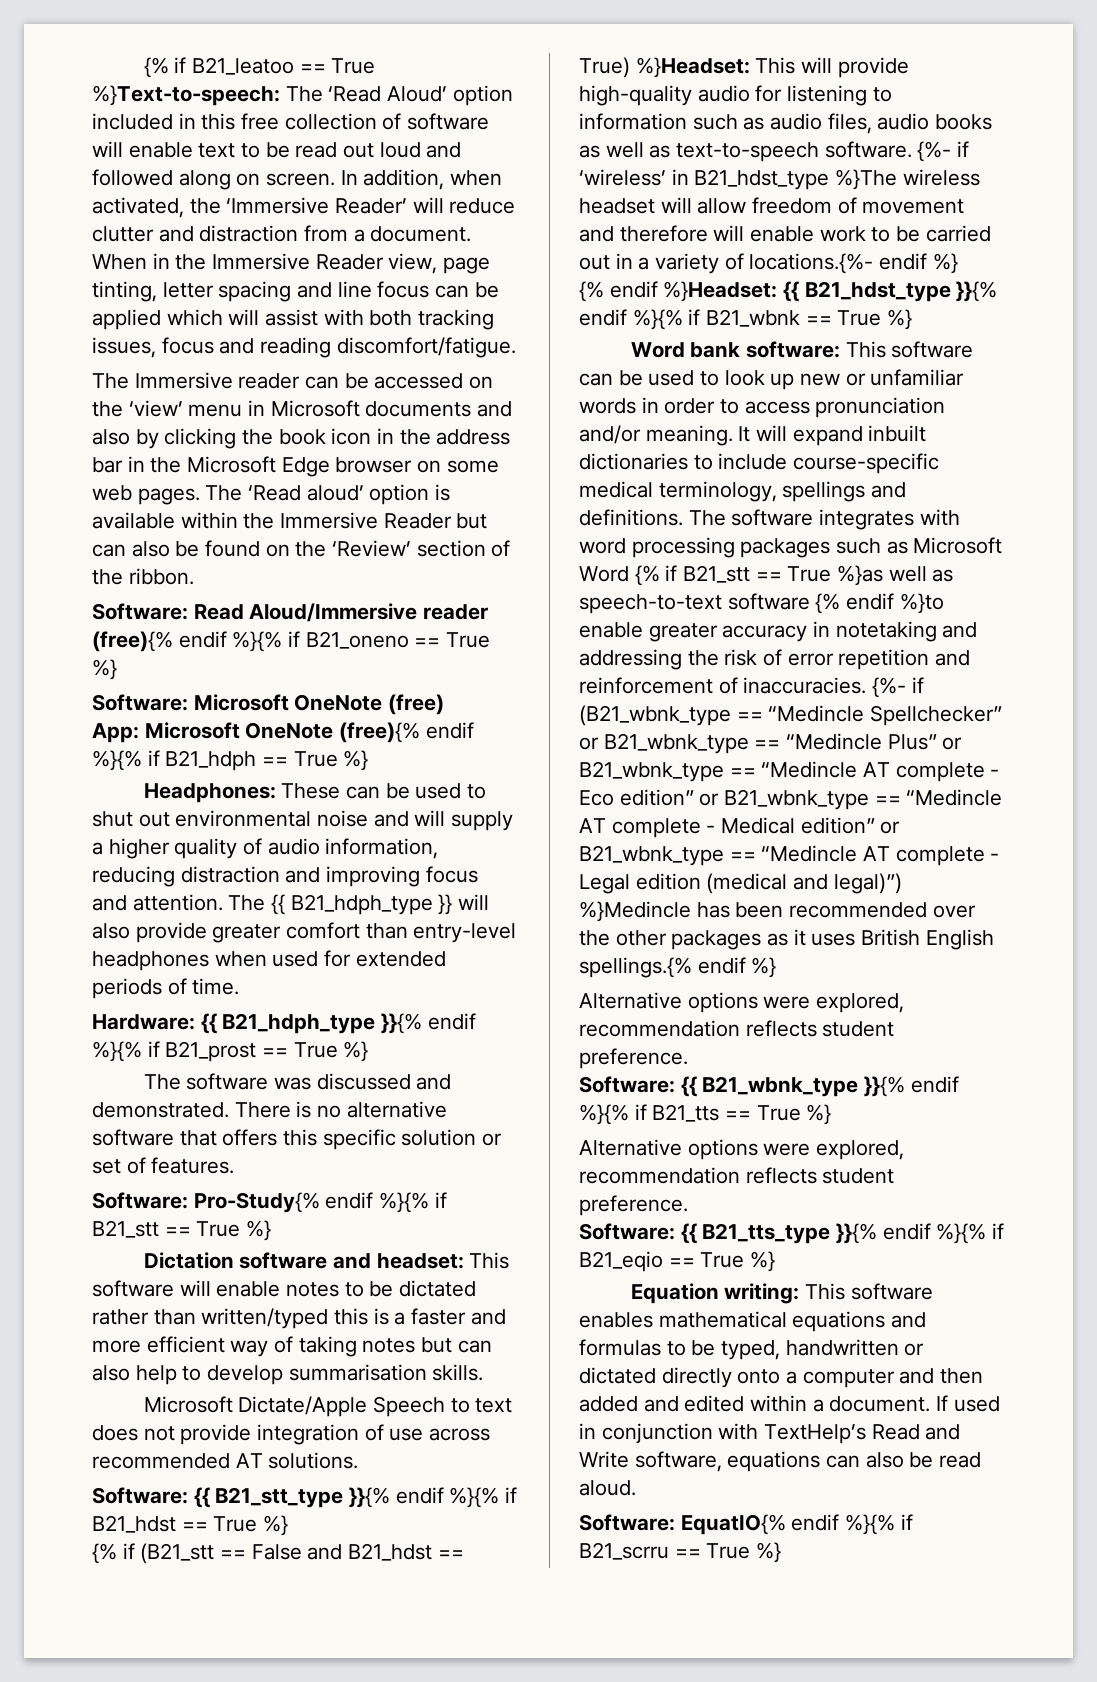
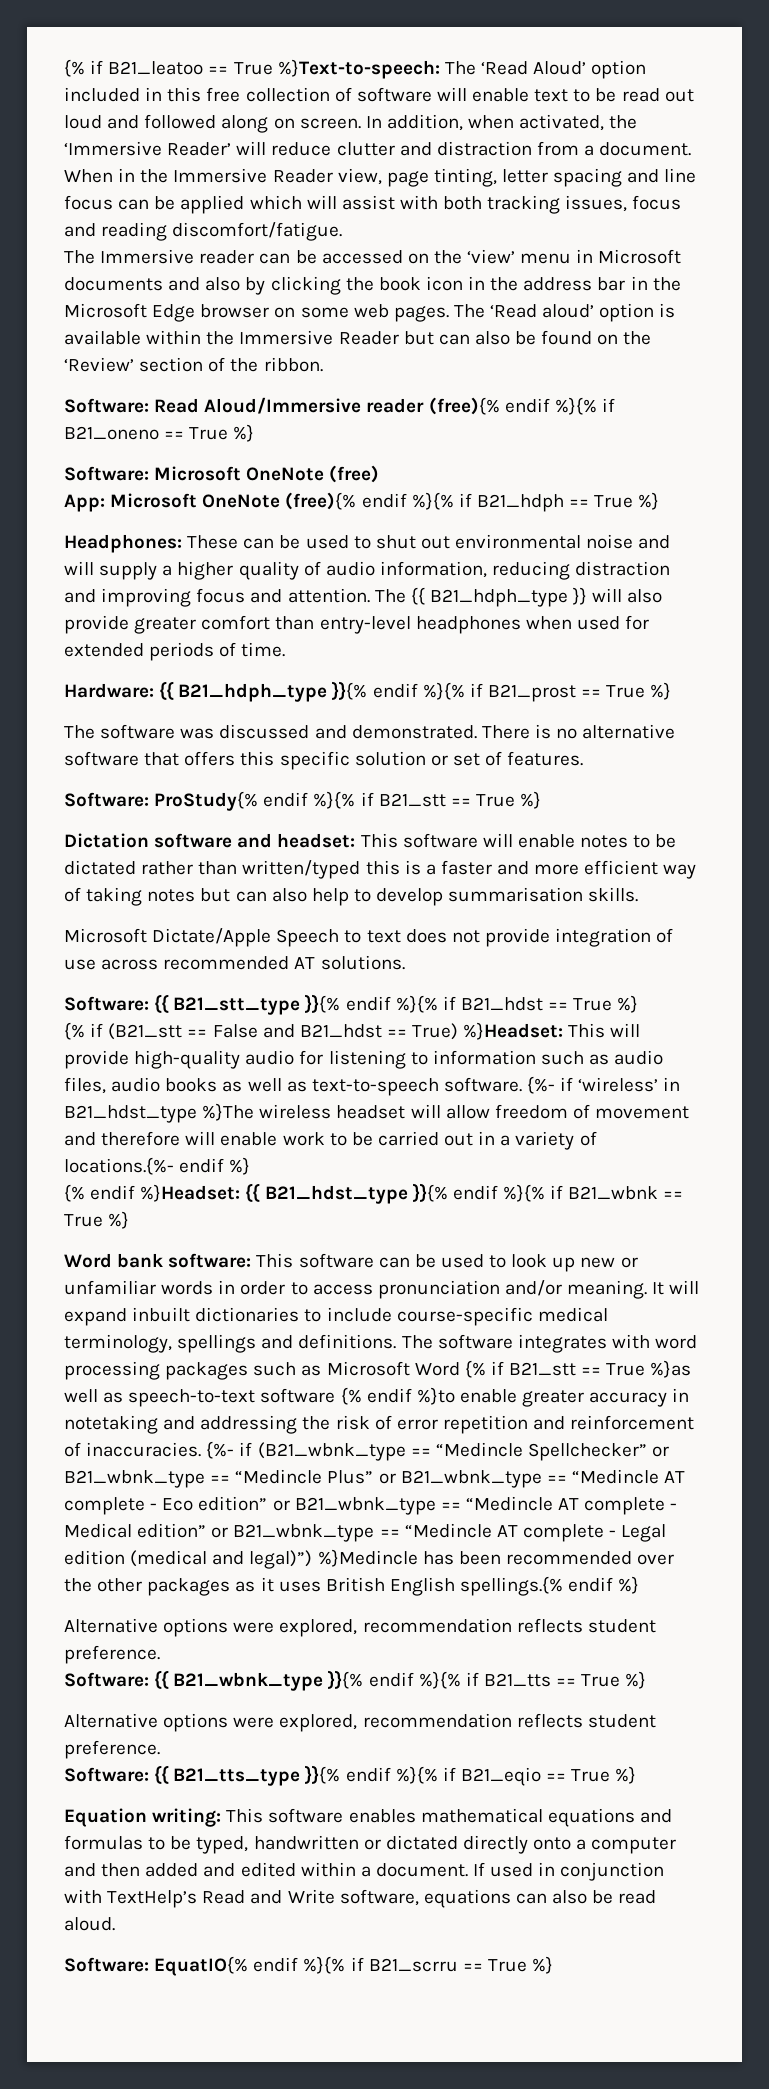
[193,1192,320,1213] Pro-Study{% -> [154,791,259,811] ProStudy{%

